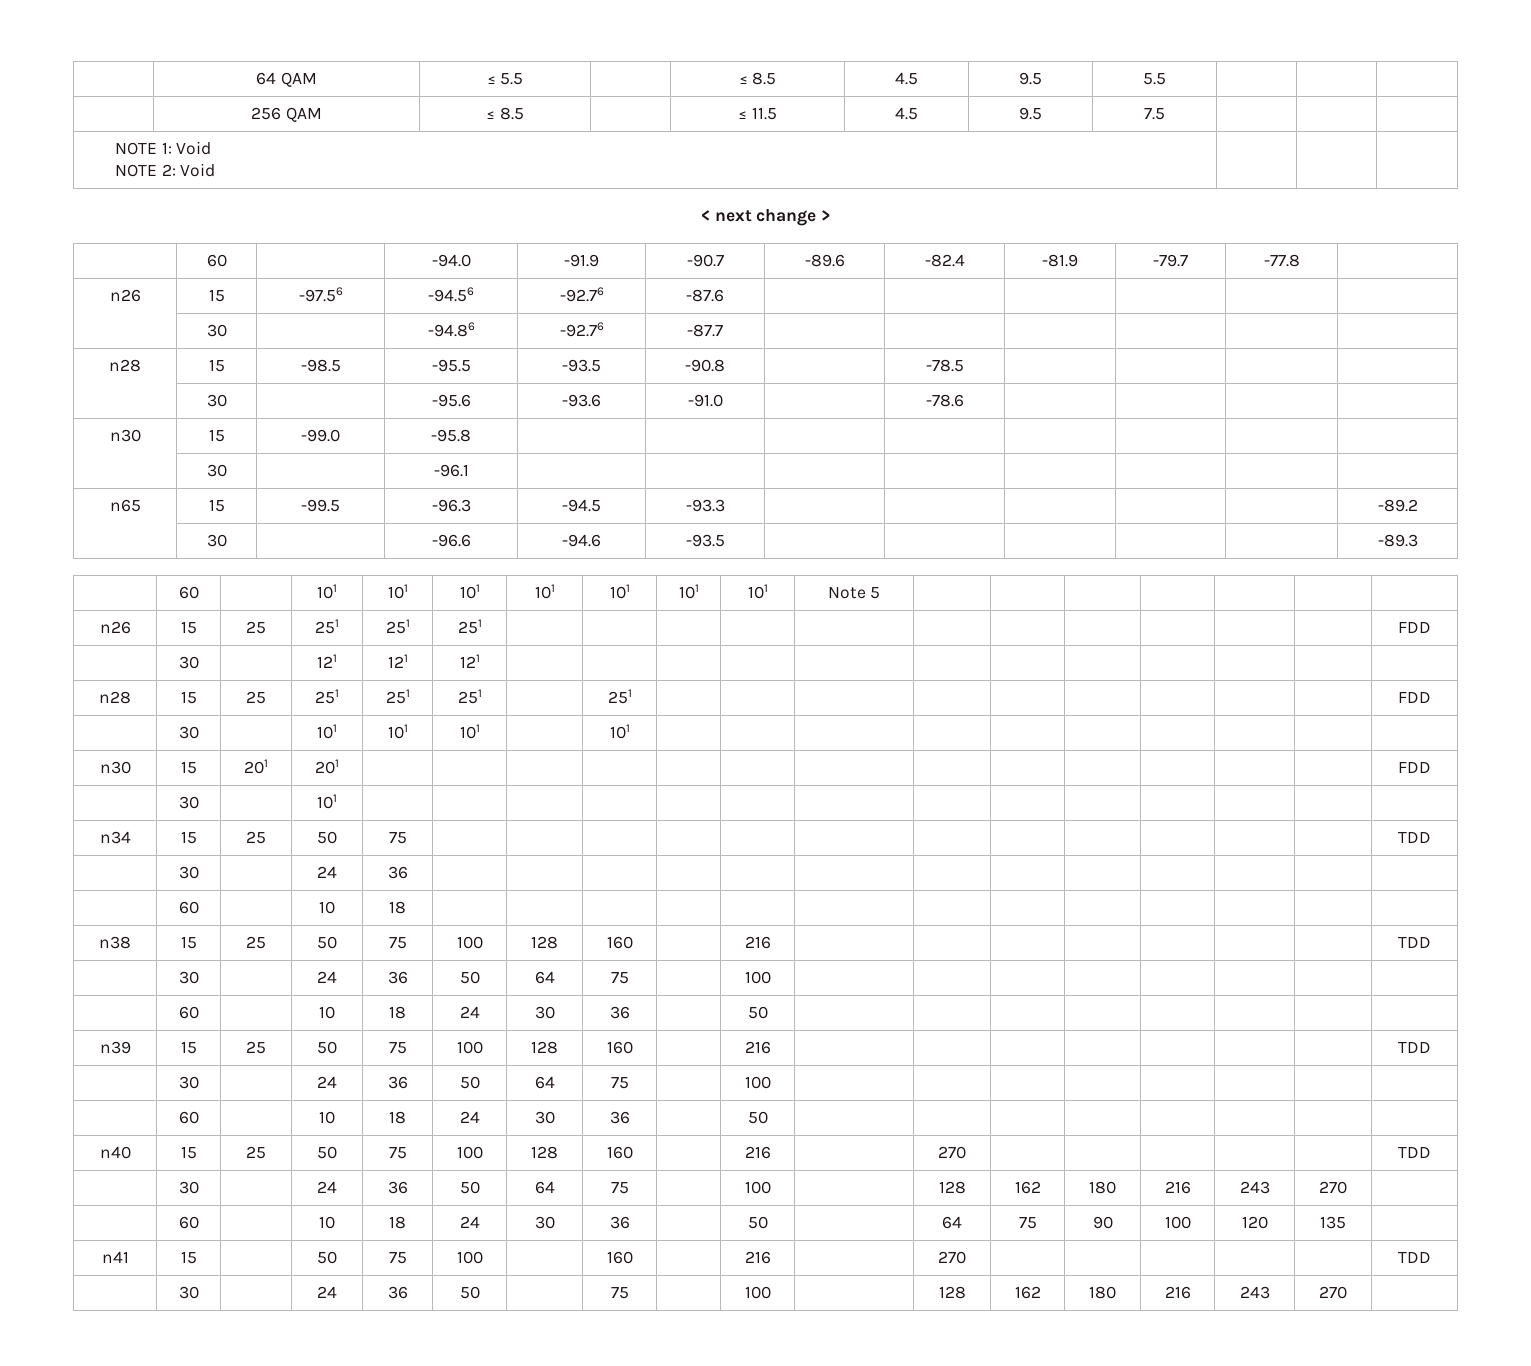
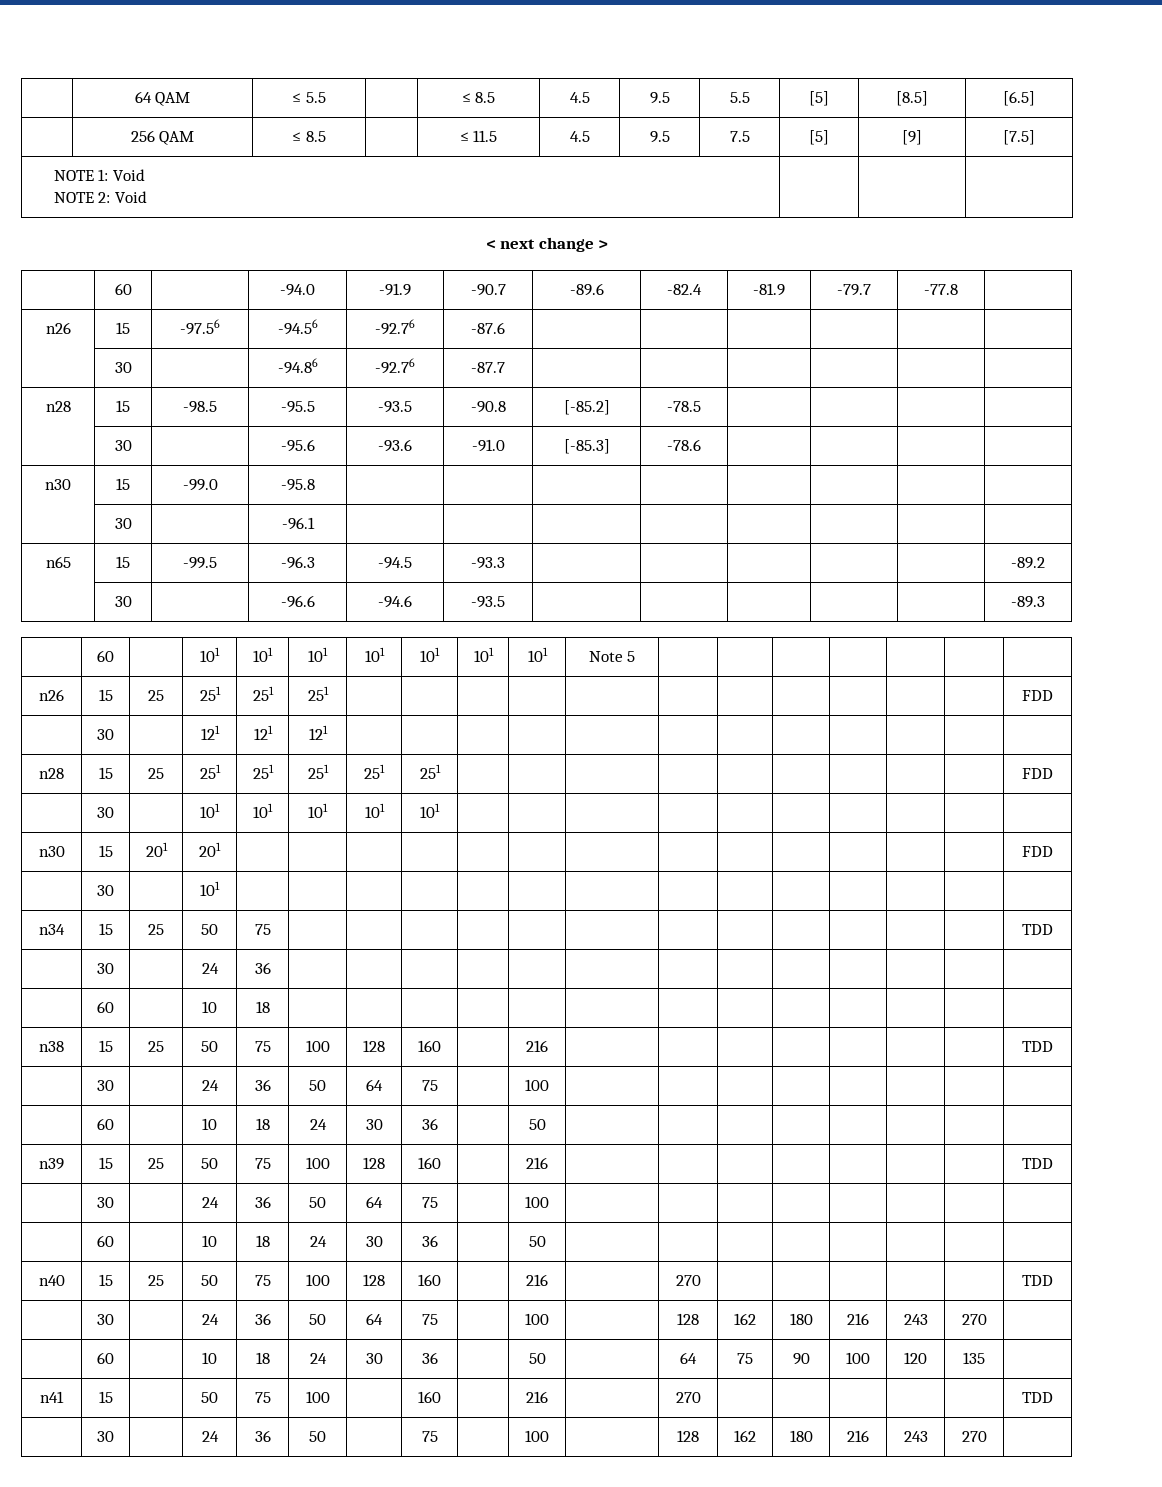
(1166, 79) | | -> [809,91,829,106] [896,91,928,106] [1003,91,1035,106] [5] | [8.5] | [6.5]
(1165, 114) | | -> [809,130,829,145] [902,130,922,145] [1003,130,1035,145] [5] | [9] | [7.5]
(725, 365) none -> [563,400,610,415] [-85.2]
(723, 400) none -> [563,439,610,454] [-85.3]
(482, 696) none -> [364,764,385,779] 251
(480, 731) none -> [364,803,385,818] 101

